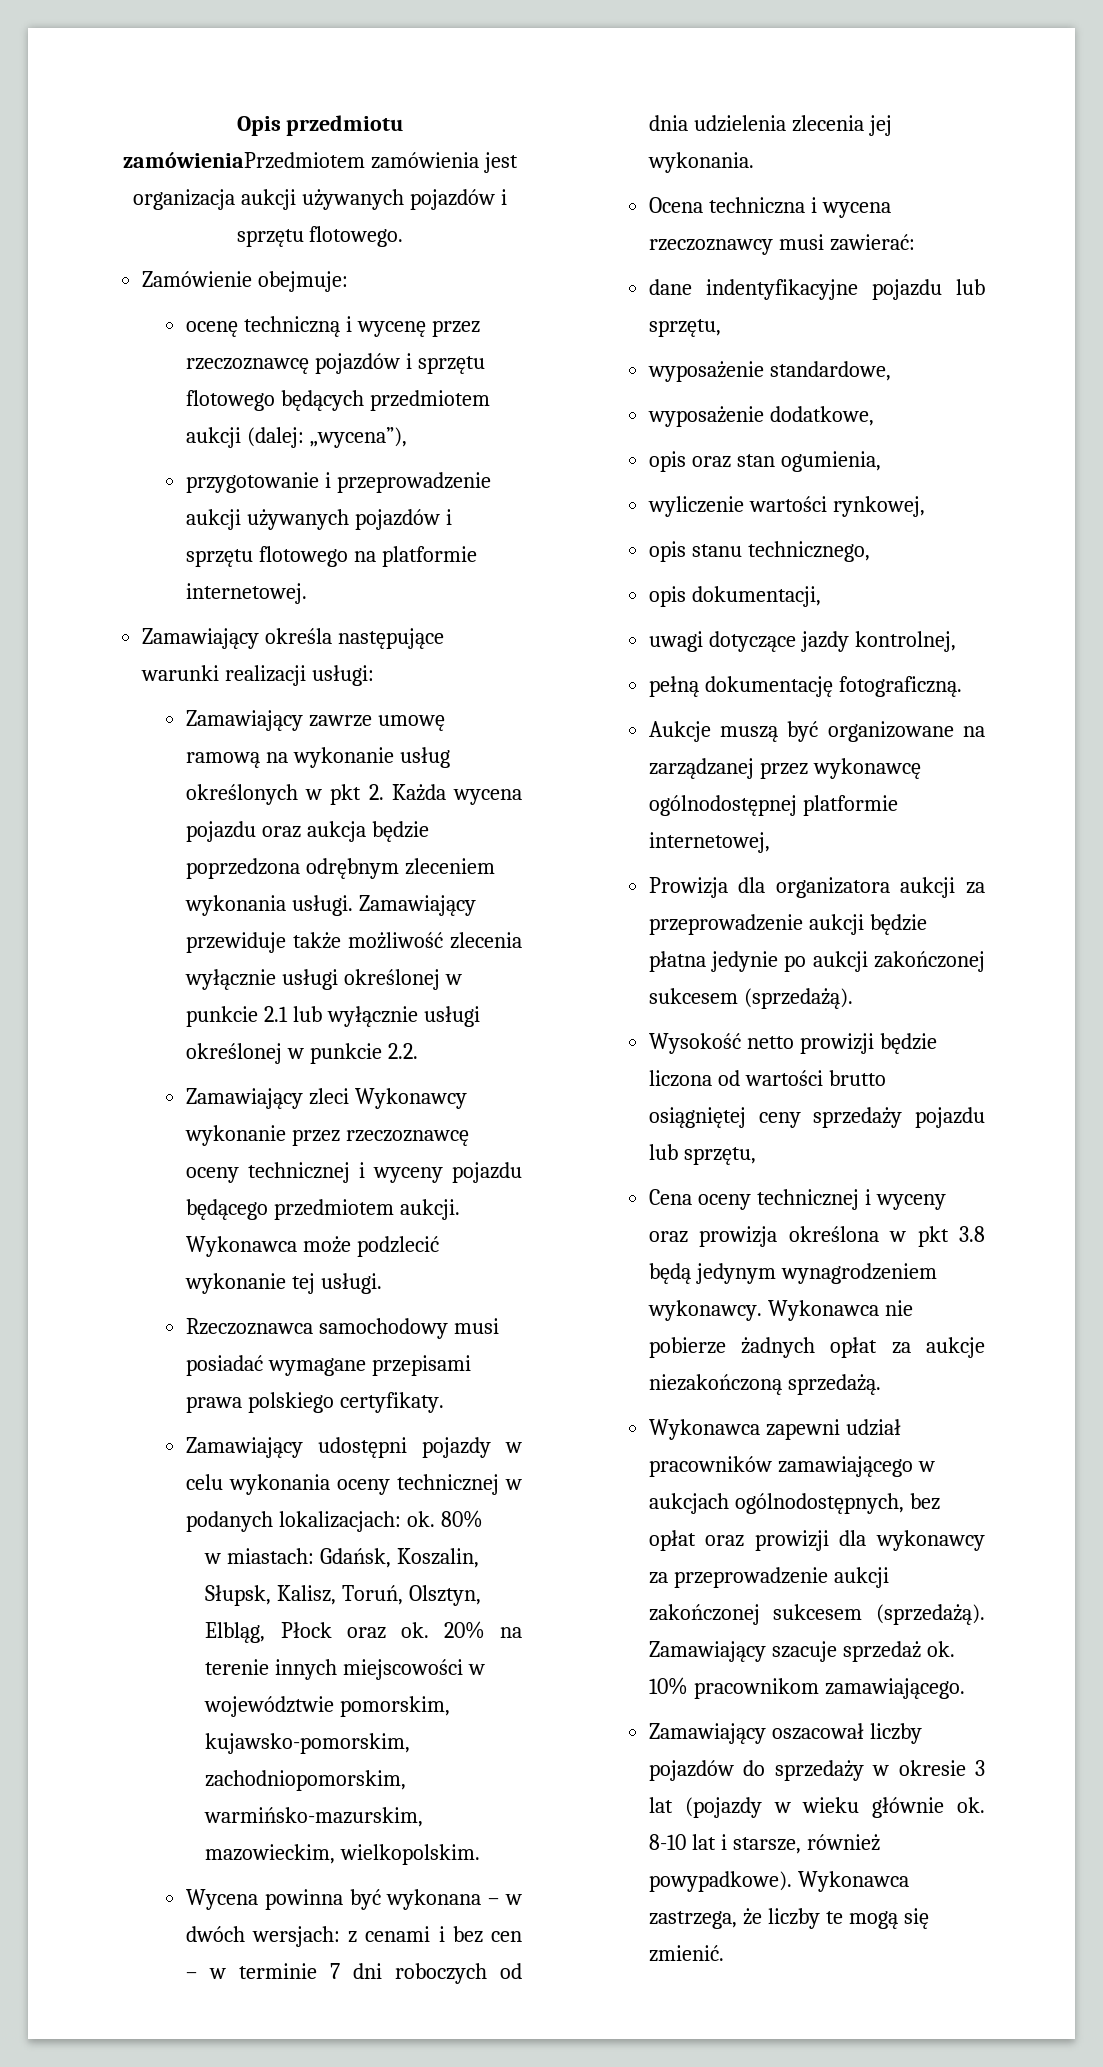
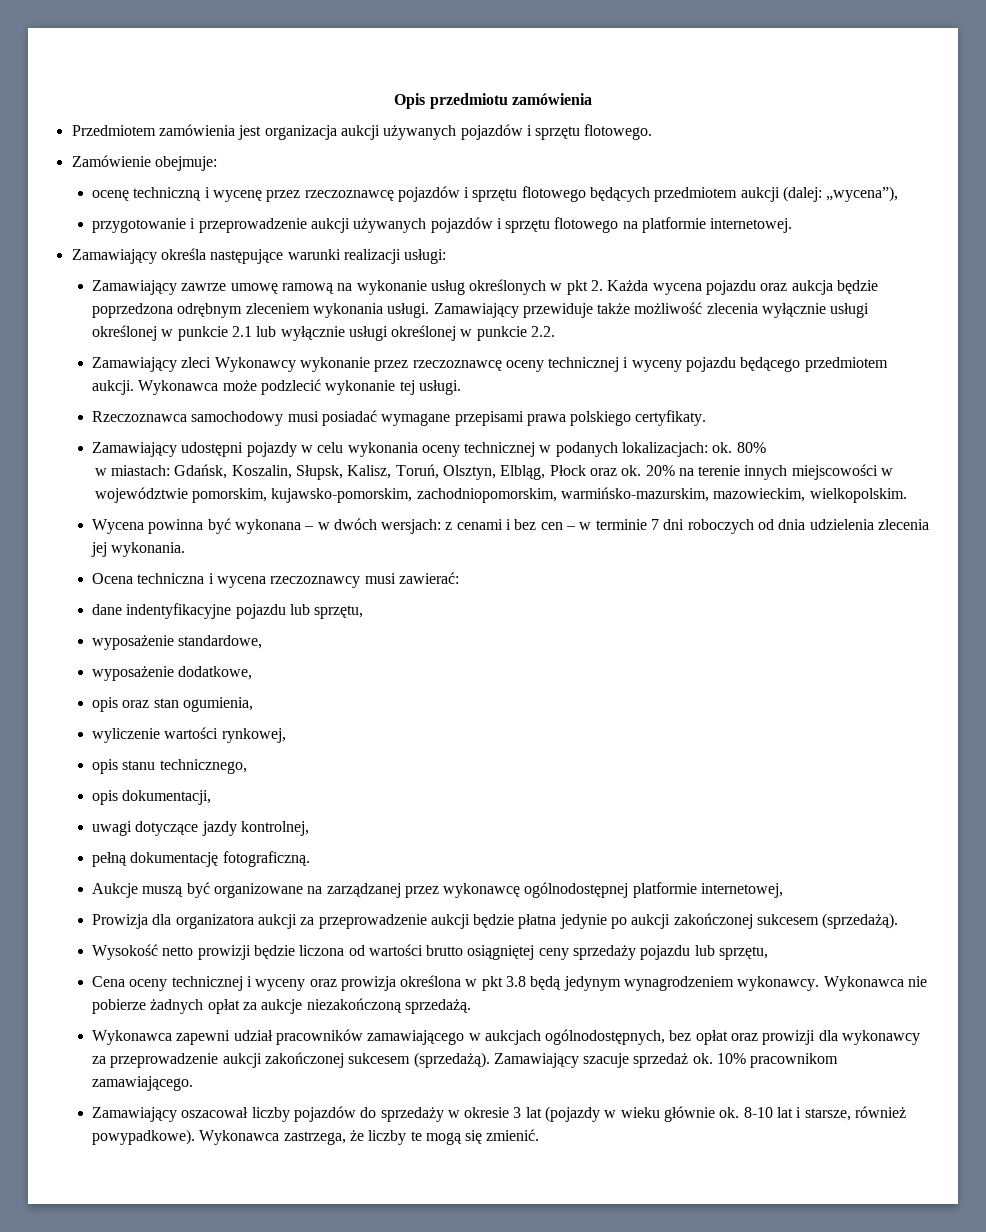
[123,152,366,169] zamówieniaPrzedmiotem -> [511,93,592,105] [71,125,156,136] zamówienia // Przedmiotem

